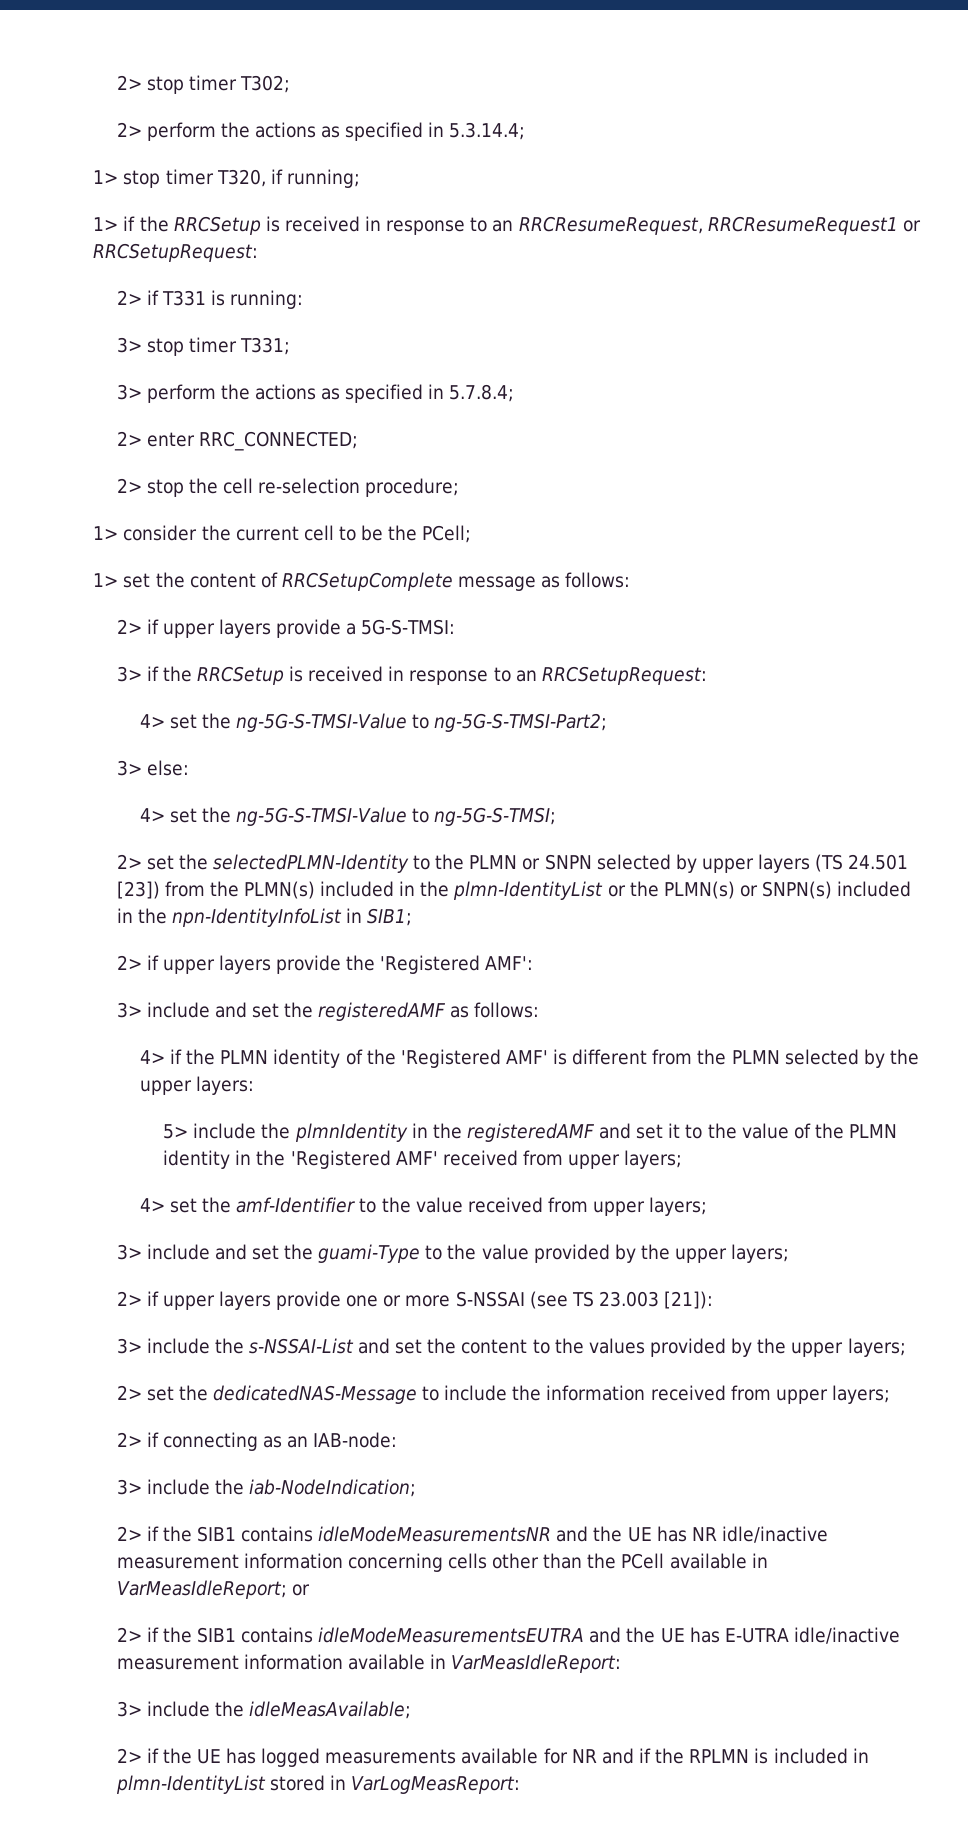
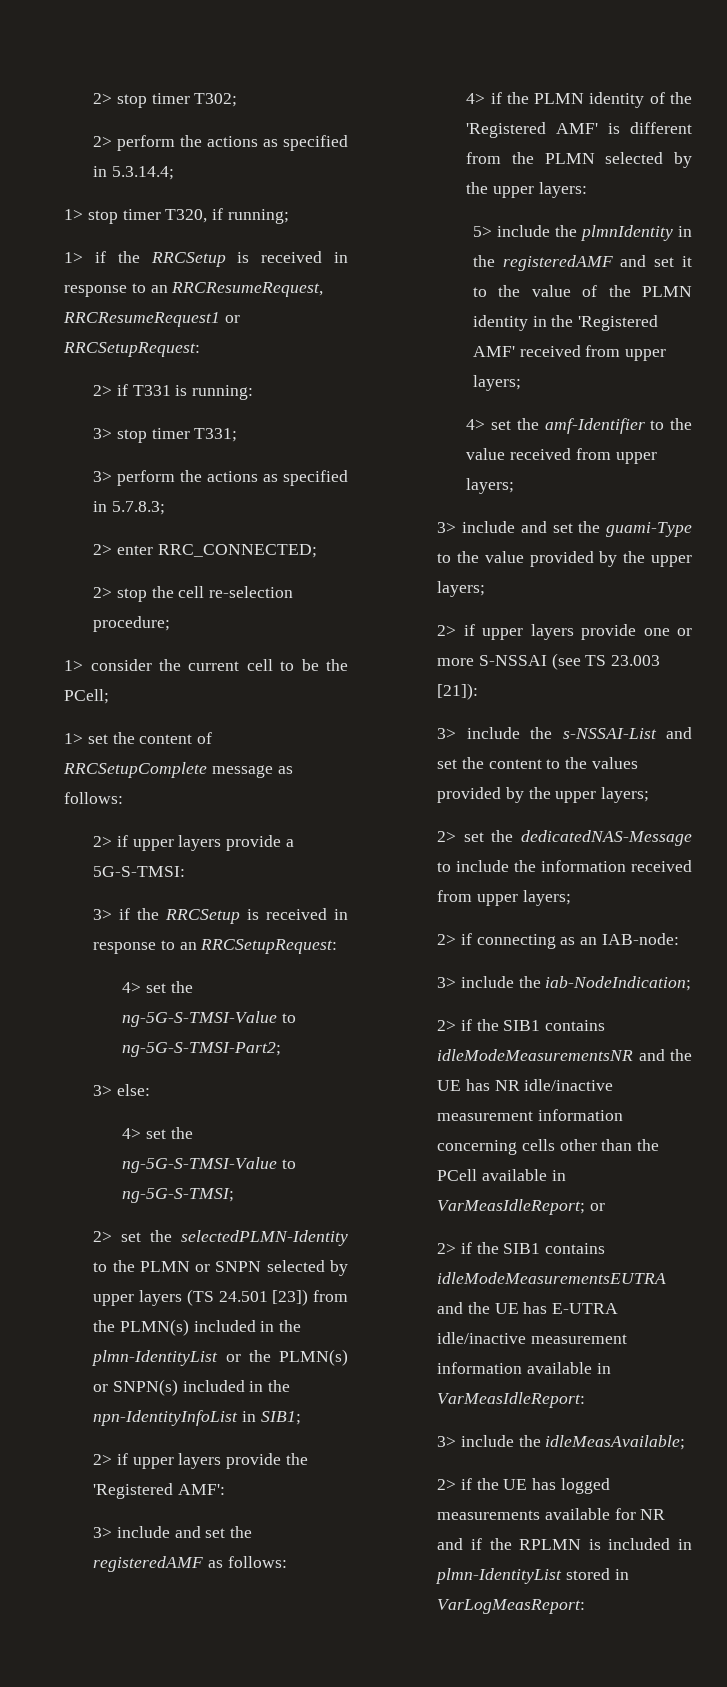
[449,384,515,402] 5.7.8.4; -> [112,501,166,515] 5.7.8.3;

